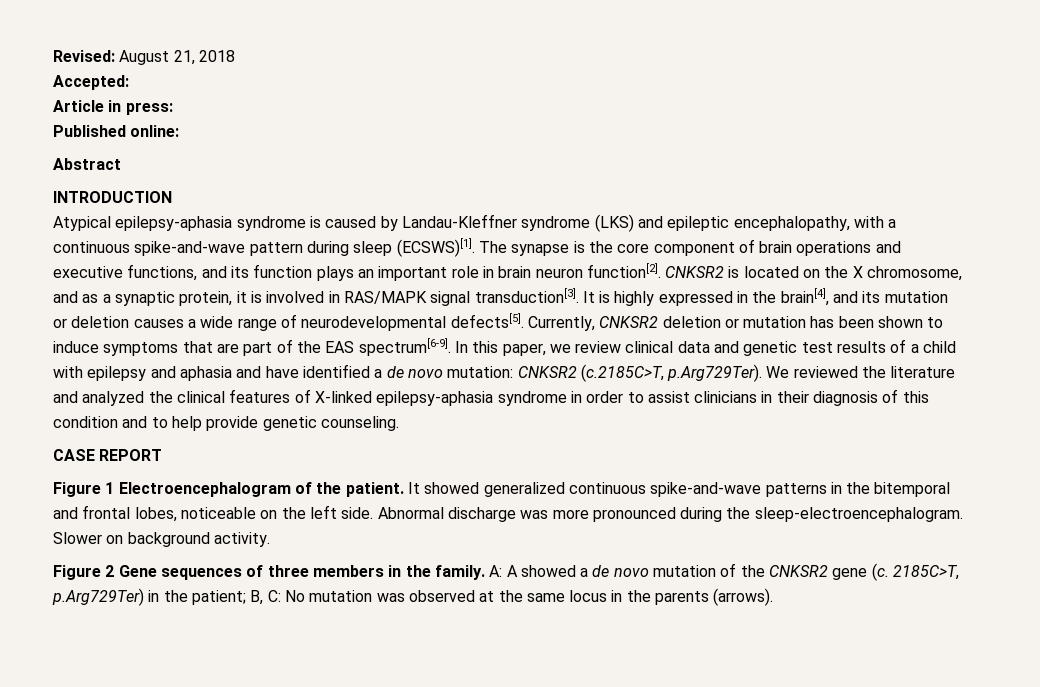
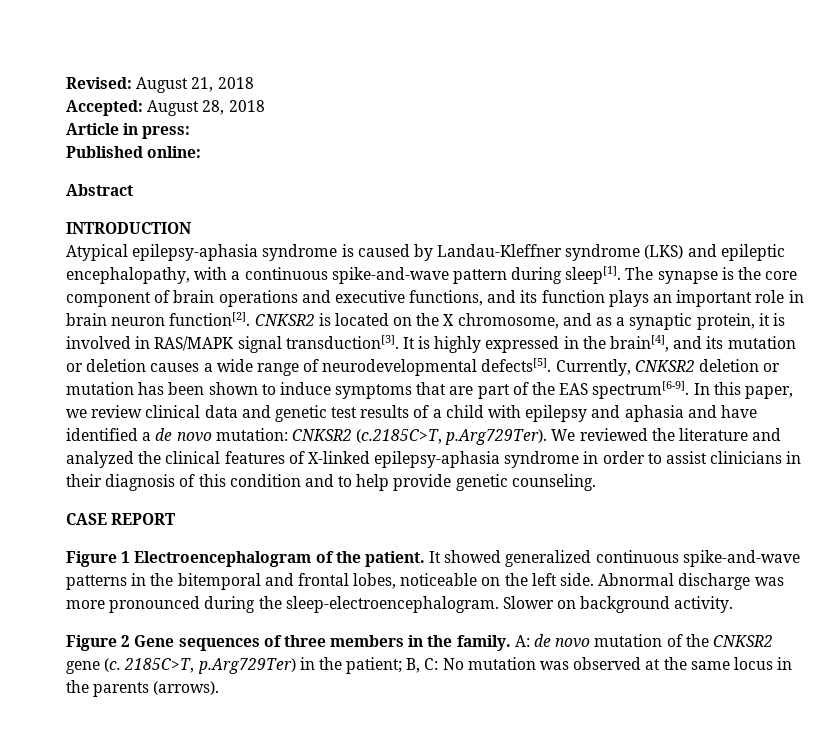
(129, 82) none -> [147,100,265,116] August 28, 2018
[353,238,475,257] sleep (ECSWS)[1]. -> [565,266,622,284] sleep[1].
[506,565,589,577] A showed a -> (530, 641) none

